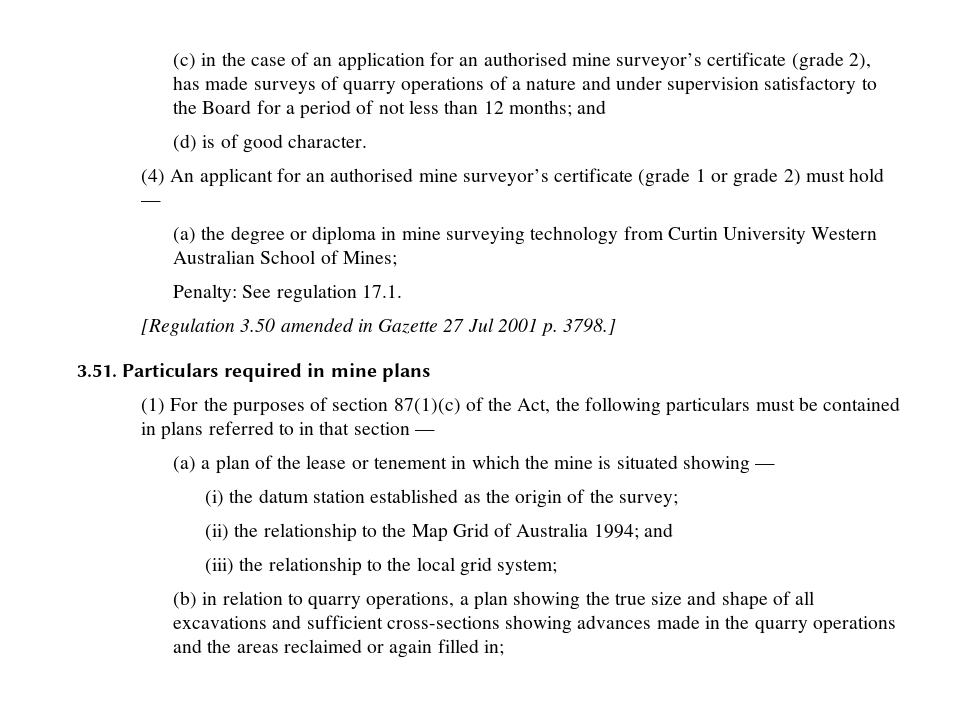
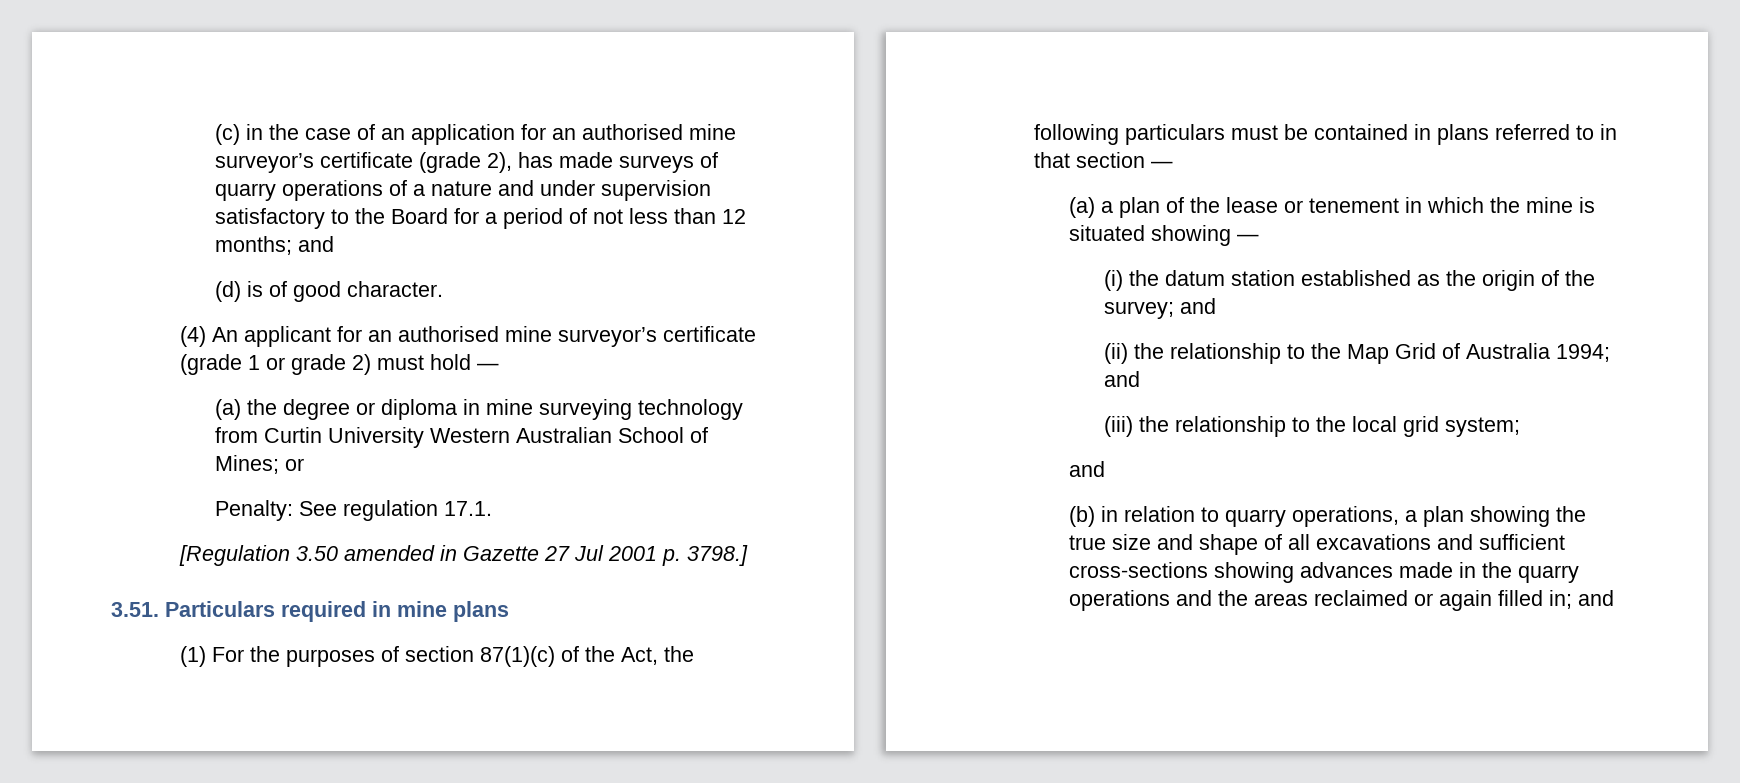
(397, 259) none -> [285,458,305,471] or
(678, 500) none -> [1179,298,1216,314] and
(558, 567) none -> [1069,461,1106,477] // and
(504, 648) none -> [1578,590,1615,606] and

